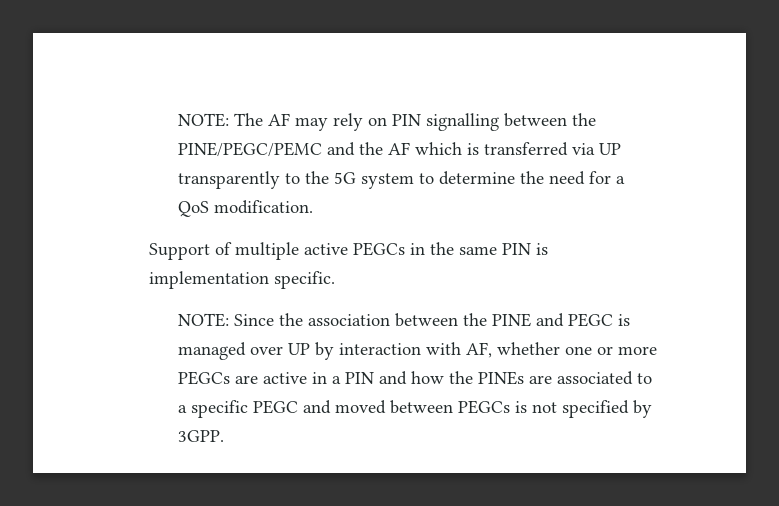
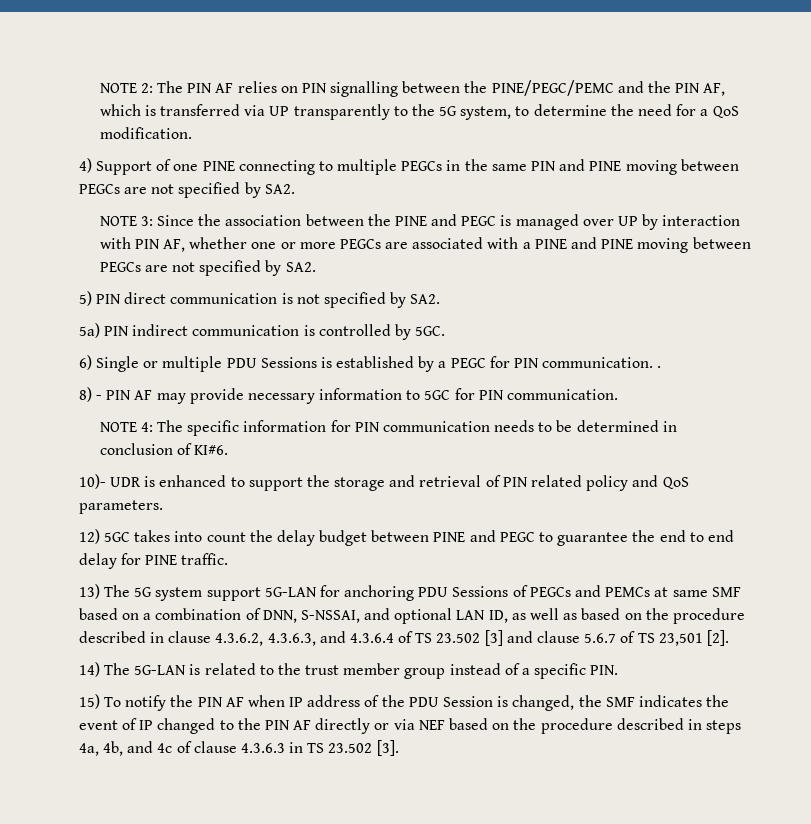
[177,113,363,131] NOTE: The AF may rely -> [99,81,277,93] NOTE 2: The PIN AF relies
[387,142,410,155] AF -> [675,83,726,96] PIN AF,
[360,173,414,189] system -> [460,106,512,120] system,
(313, 207) none -> [78,158,92,173] 4)
[235,242,349,260] multiple active -> [173,159,398,175] one PINE connecting to multiple
[536,243,549,255] [149,271,336,289] [177,313,229,327] is implementation specific. // NOTE: -> [559,159,739,175] [78,182,295,198] [99,216,153,226] and PINE moving between PEGCs are not specified by SA2. // NOTE 3:
(461, 348) none -> [134,239,160,249] PIN
[262,371,652,385] [177,400,652,418] [177,430,224,442] active in a PIN and how the PINEs are associated to a specific PEGC and moved between PEGCs is not specified by 3GPP. -> [412,237,751,253] [99,260,316,276] [78,291,441,308] [78,323,446,340] [78,355,662,372] [78,387,619,404] [99,420,677,436] [99,443,228,455] [78,474,689,491] [78,500,163,514] [78,529,734,546] [78,553,229,569] [78,584,741,601] [78,608,745,624] [78,630,729,646] [78,662,619,679] [78,694,730,711] [78,718,742,734] [78,740,399,756] associated with a PINE and PINE moving between PEGCs are not specified by SA2. // 5) PIN direct communication is not specified by SA2. // 5a) PIN indirect communication is controlled by 5GC. // 6) Single or multiple PDU Sessions is established by a PEGC for PIN communication. . // 8) - PIN AF may provide necessary information to 5GC for PIN communication. // NOTE 4: The specific information for PIN communication needs to be determined in conclusion of KI#6. // 10)- UDR is enhanced to support the storage and retrieval of PIN related policy and QoS parameters. // 12) 5GC takes into count the delay budget between PINE and PEGC to guarantee the end to end delay for PINE traffic. // 13) The 5G system support 5G-LAN for anchoring PDU Sessions of PEGCs and PEMCs at same SMF based on a combination of DNN, S-NSSAI, and optional LAN ID, as well as based on the procedure described in clause 4.3.6.2, 4.3.6.3, and 4.3.6.4 of TS 23.502 [3] and clause 5.6.7 of TS 23,501 [2]. // 14) The 5G-LAN is related to the trust member group instead of a specific PIN. // 15) To notify the PIN AF when IP address of the PDU Session is changed, the SMF indicates the event of IP changed to the PIN AF directly or via NEF based on the procedure described in steps 4a, 4b, and 4c of clause 4.3.6.3 in TS 23.502 [3].

